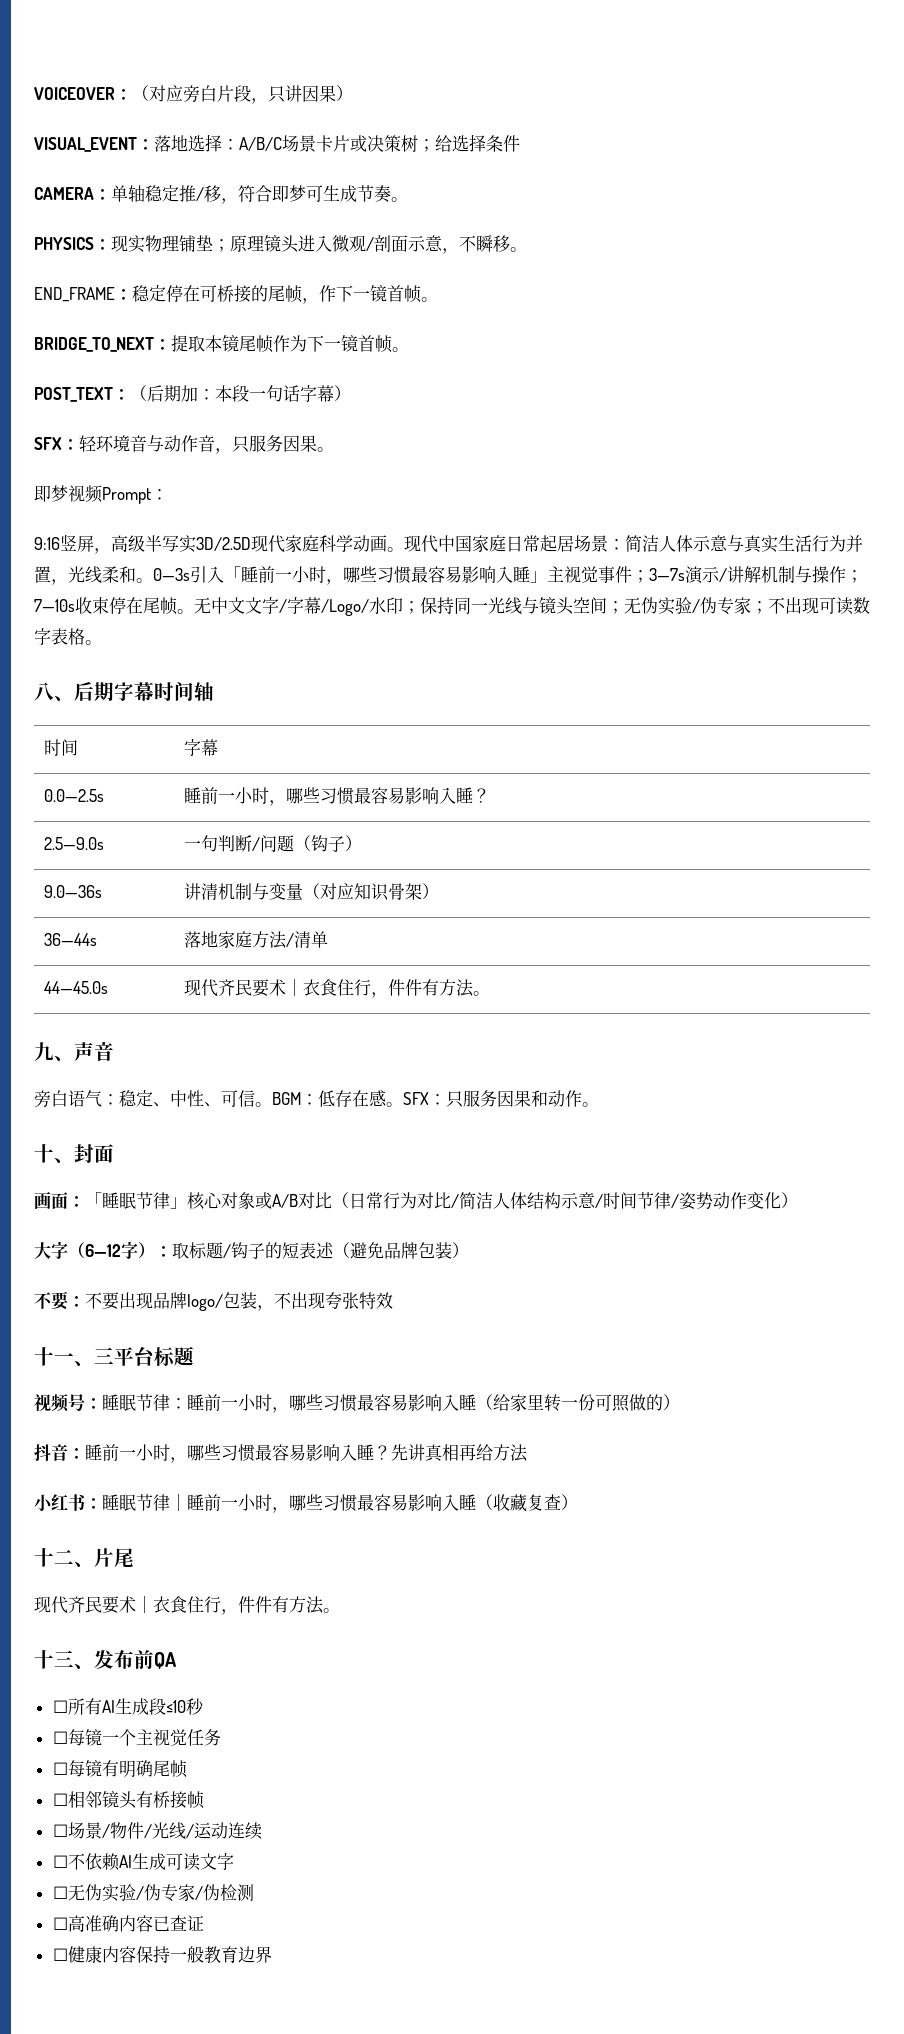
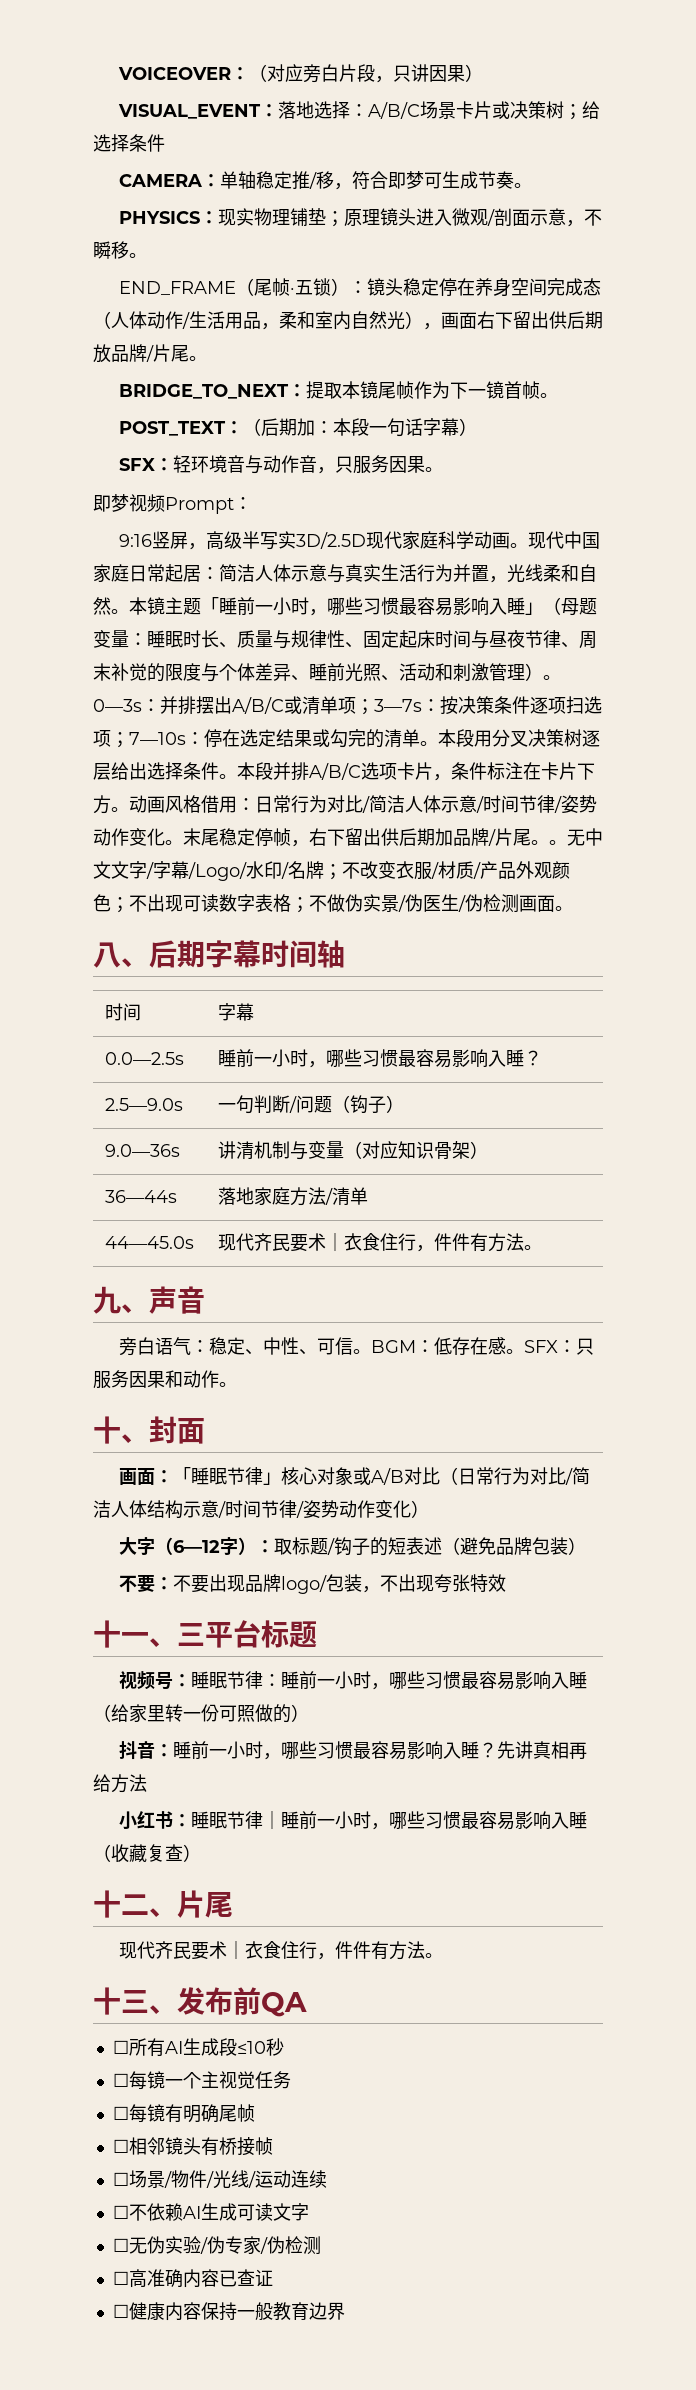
[115,284,422,304] ：稳定停在可桥接的尾帧，作下一镜首帧 -> [236,278,602,297] [93,311,603,330] [93,344,189,363] （尾帧·五锁）：镜头稳定停在养身空间完成态（人体动作/生活用品，柔和室内自然光），画面右下留出供后期放品牌/片尾
[574,535,608,552] 场景 -> (201, 573) none
[136,566,224,583] 。0—3s引入 -> [579,564,597,582] [93,597,201,615] 自然。本镜主题
[547,566,863,584] [34,597,178,615] 主视觉事件；3—7s演示/讲解机制与操作；7—10s收束停在尾帧 -> [543,597,597,616] [93,630,597,649] [93,663,561,682] [93,696,602,715] [93,729,600,748] [93,762,595,781] [93,795,597,814] [93,828,549,847] （母题变量：睡眠时长、质量与规律性、固定起床时间与昼夜节律、周末补觉的限度与个体差异、睡前光照、活动和刺激管理）。0—3s：并排摆出A/B/C或清单项；3—7s：按决策条件逐项扫选项；7—10s：停在选定结果或勾完的清单。本段用分叉决策树逐层给出选择条件。本段并排A/B/C选项卡片，条件标注在卡片下方。动画风格借用：日常行为对比/简洁人体示意/时间节律/姿势动作变化。末尾稳定停帧，右下留出供后期加品牌/片尾。
[403,596,751,615] ；保持同一光线与镜头空间；无伪实验/伪专家 -> [281,861,570,880] [93,894,111,912] /名牌；不改变衣服/材质/产品外观颜色
(85, 636) none -> [291,894,555,913] ；不做伪实景/伪医生/伪检测画面

